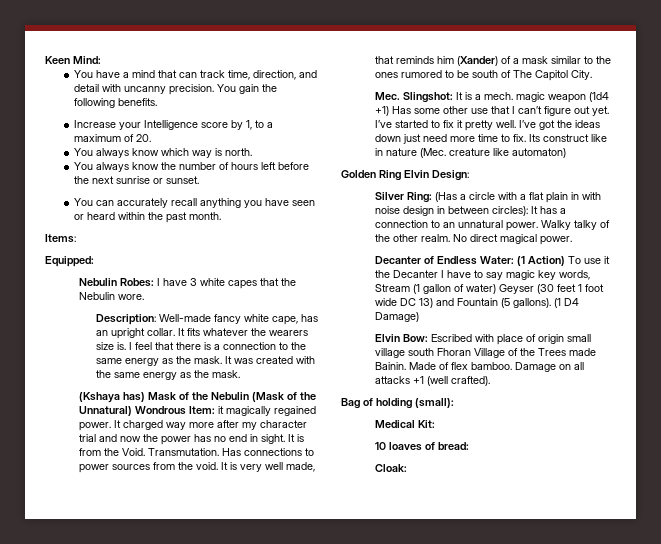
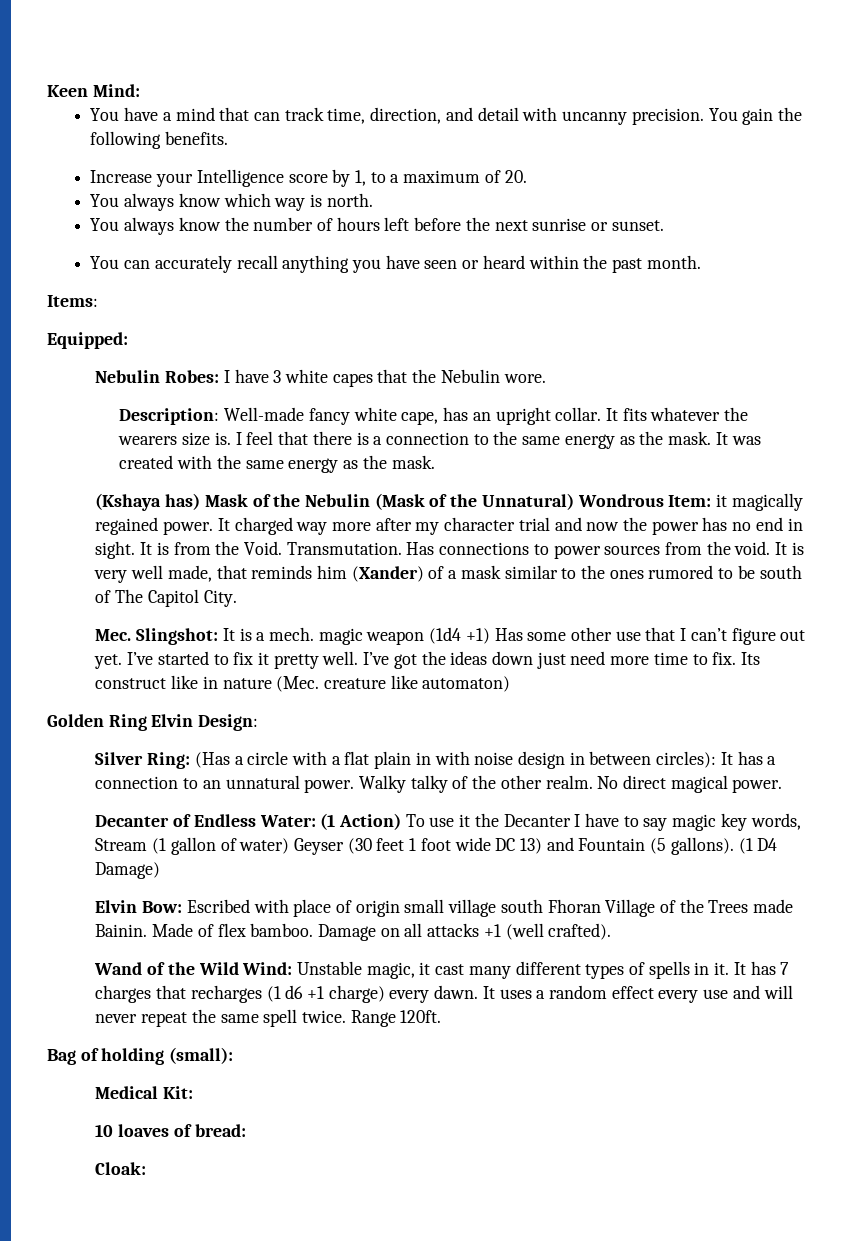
(491, 381) none -> [94,961,790,979] [95,985,793,1003] [95,1009,442,1027] // Wand of the Wild Wind: Unstable magic, it cast many different types of spells in it. It has 7 charges that recharges (1 d6 +1 charge) every dawn. It uses a random effect every use and will never repeat the same spell twice. Range 120ft.

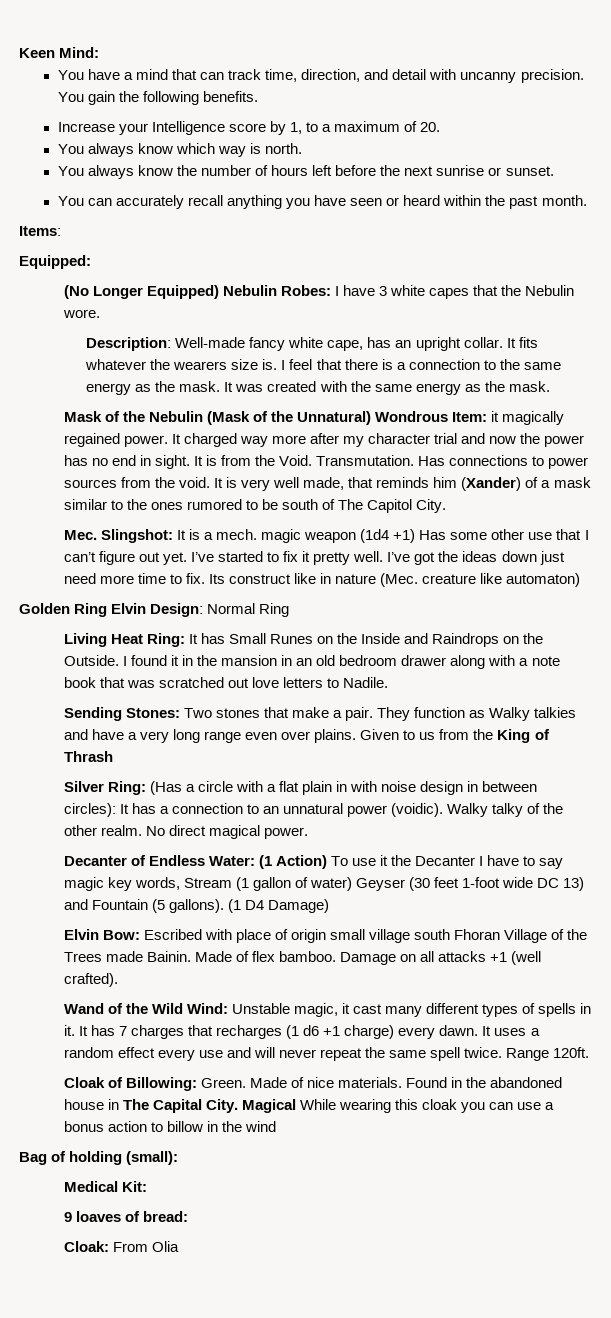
(128, 340) none -> [63,285,219,299] (No Longer Equipped)
[95,493,201,511] (Kshaya has) -> (550, 386) none
(259, 722) none -> [207,603,290,617] [63,633,544,647] [63,655,560,669] [63,677,389,688] [63,707,577,721] [63,729,550,743] [63,751,113,762] Normal Ring // Living Heat Ring: It has Small Runes on the Inside and Raindrops on the Outside. I found it in the mansion in an old bedroom drawer along with a note book that was scratched out love letters to Nadile. // Sending Stones: Two stones that make a pair. They function as Walky talkies and have a very long range even over plains. Given to us from the King of Thrash
[304,779,355,793] power. -> [347,803,444,817] power (voidic).
[409,838,451,851] 1 foot -> [462,877,501,888] 1-foot
(442, 1016) none -> [63,1077,563,1091] [63,1099,555,1113] [63,1121,277,1132] // Cloak of Billowing: Green. Made of nice materials. Found in the abandoned house in The Capital City. Magical While wearing this cloak you can use a bonus action to billow in the wind
[95,1124,114,1137] 10 -> [63,1212,72,1222] 9
(147, 1168) none -> [112,1241,179,1252] From Olia

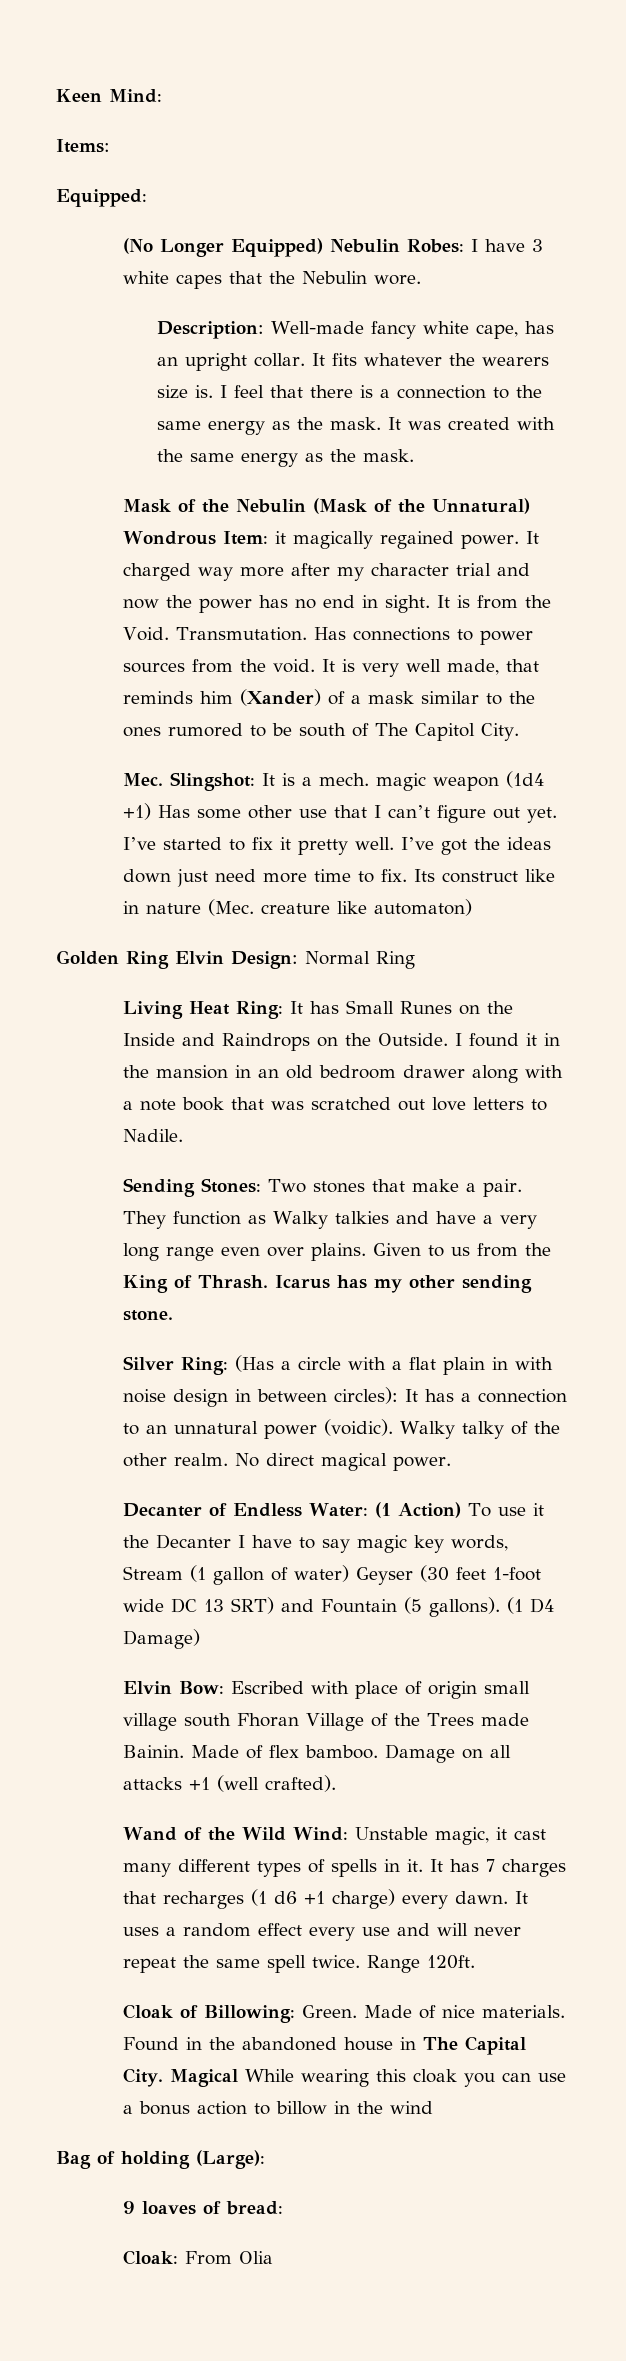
[57,69,584,83] [57,91,259,105] [57,121,441,135] [57,143,303,157] [57,165,554,179] [57,195,587,209] // You have a mind that can track time, direction, and detail with uncanny precision. You gain the following benefits. // Increase your Intelligence score by 1, to a maximum of 20. // You always know which way is north. // You always know the number of hours left before the next sunrise or sunset. // You can accurately recall anything you have seen or heard within the past month. -> (162, 96) none
[63,751,113,762] Thrash -> [198,1275,533,1293] [123,1310,174,1321] Thrash. Icarus has my other sending stone.
[563,877,585,891] 13) -> [204,1597,275,1614] 13 SRT)
[126,1151,179,1165] [63,1181,147,1192] (small): // Medical Kit: -> [196,2150,265,2169] (Large):

